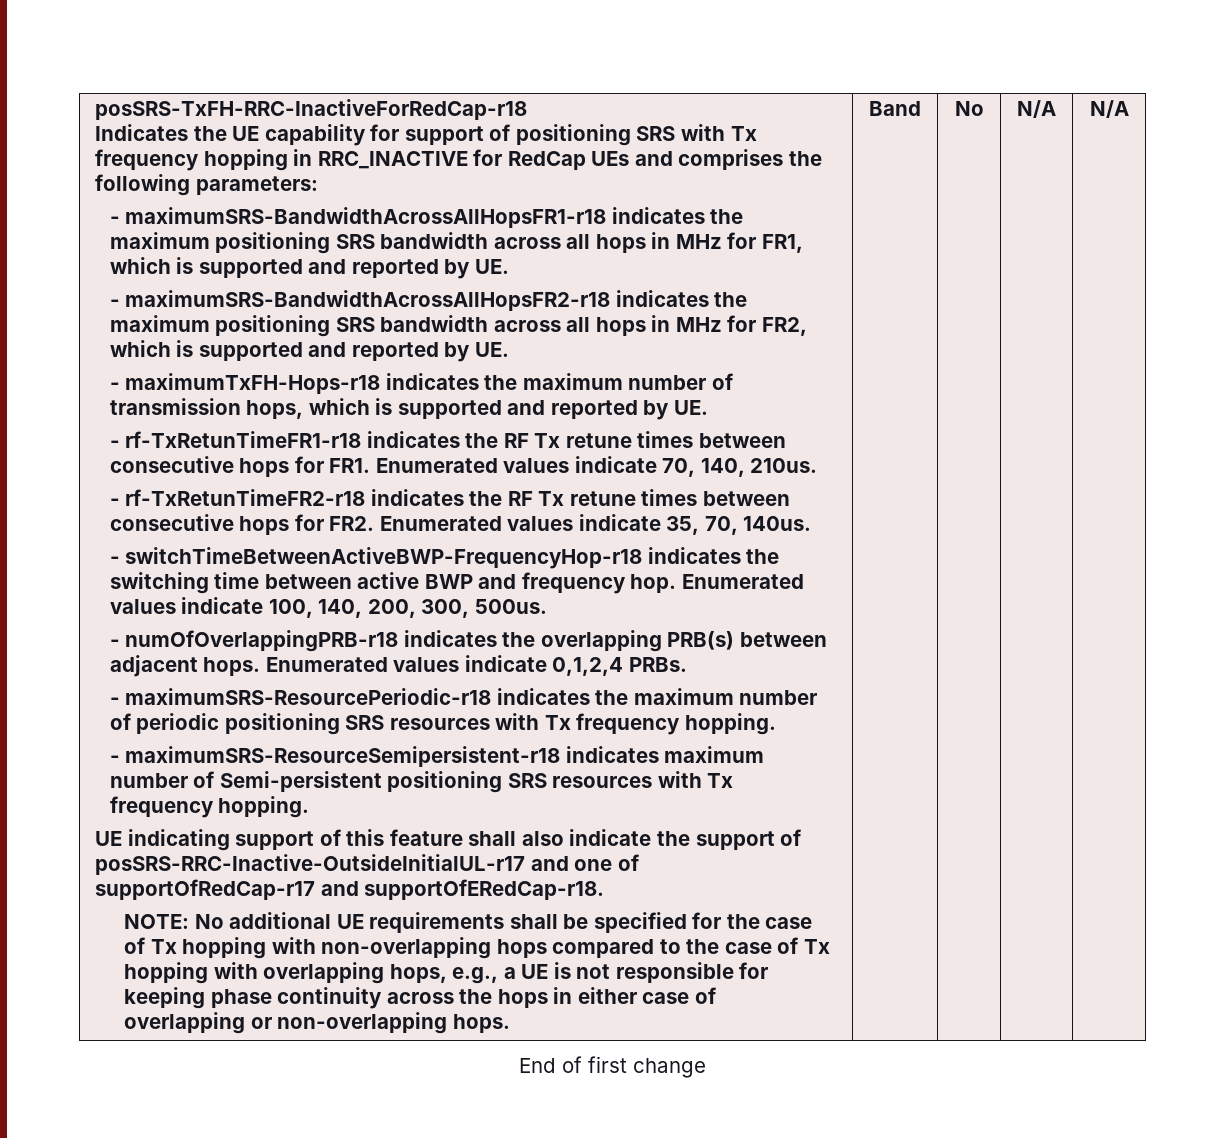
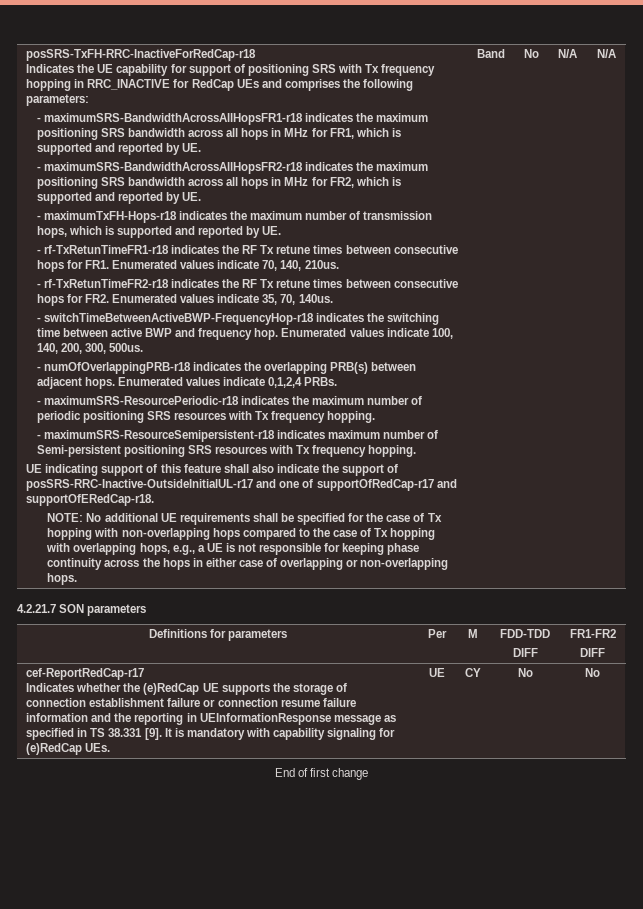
(1129, 109) none -> [17,604,147,616] [148,629,288,641] [428,629,447,638] [468,629,478,638] [500,629,550,638] [512,648,538,657] [569,629,616,638] [580,648,605,657] [26,668,145,680] [26,683,347,695] [26,698,356,707] [26,713,396,725] [26,728,396,740] [26,743,111,755] [429,668,445,677] [465,668,481,677] [517,668,533,677] [585,668,600,677] // 4.2.21.7 SON parameters // Definitions for parameters | Per | M | FDD-TDD // DIFF | FR1-FR2 // DIFF // cef-ReportRedCap-r17 // Indicates whether the (e)RedCap UE supports the storage of connection establishment failure or connection resume failure information and the reporting in UEInformationResponse message as specified in TS 38.331 [9]. It is mandatory with capability signaling for (e)RedCap UEs. | UE | CY | No | No

